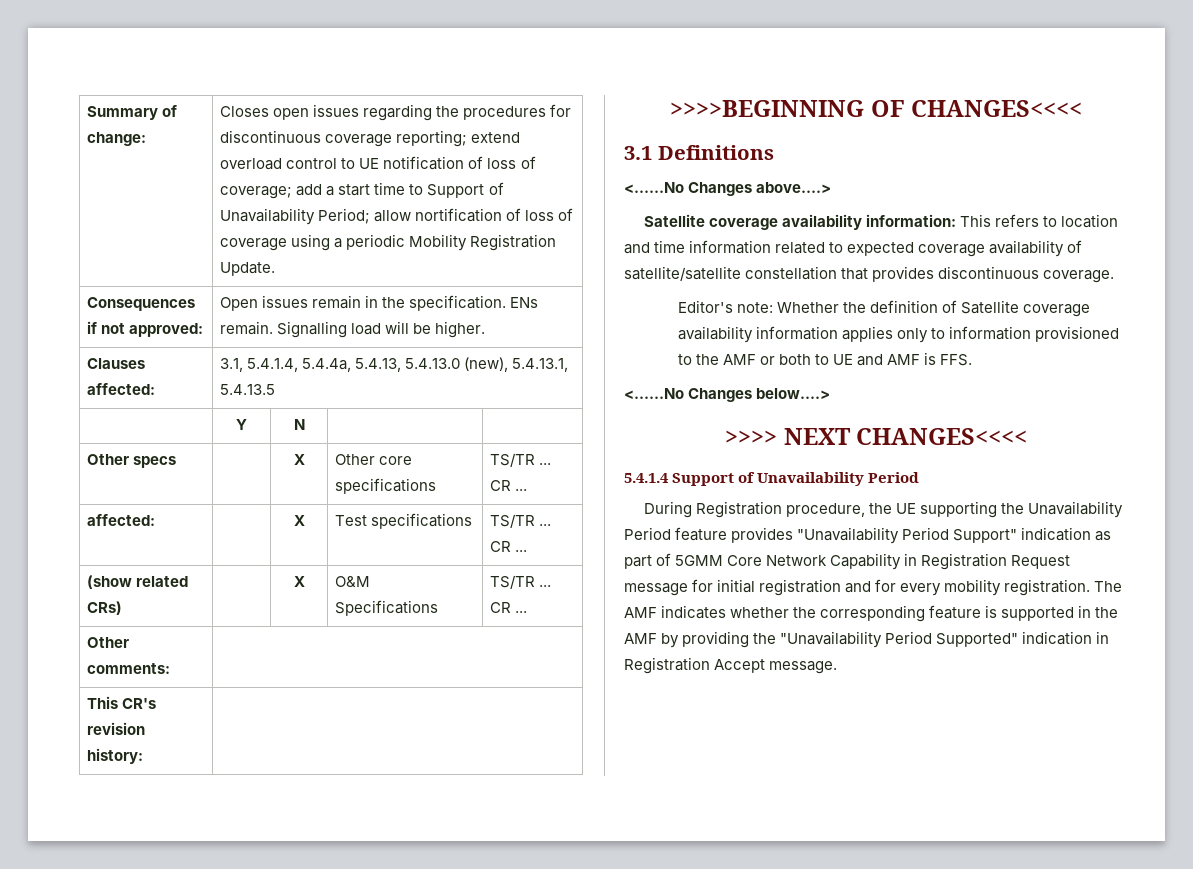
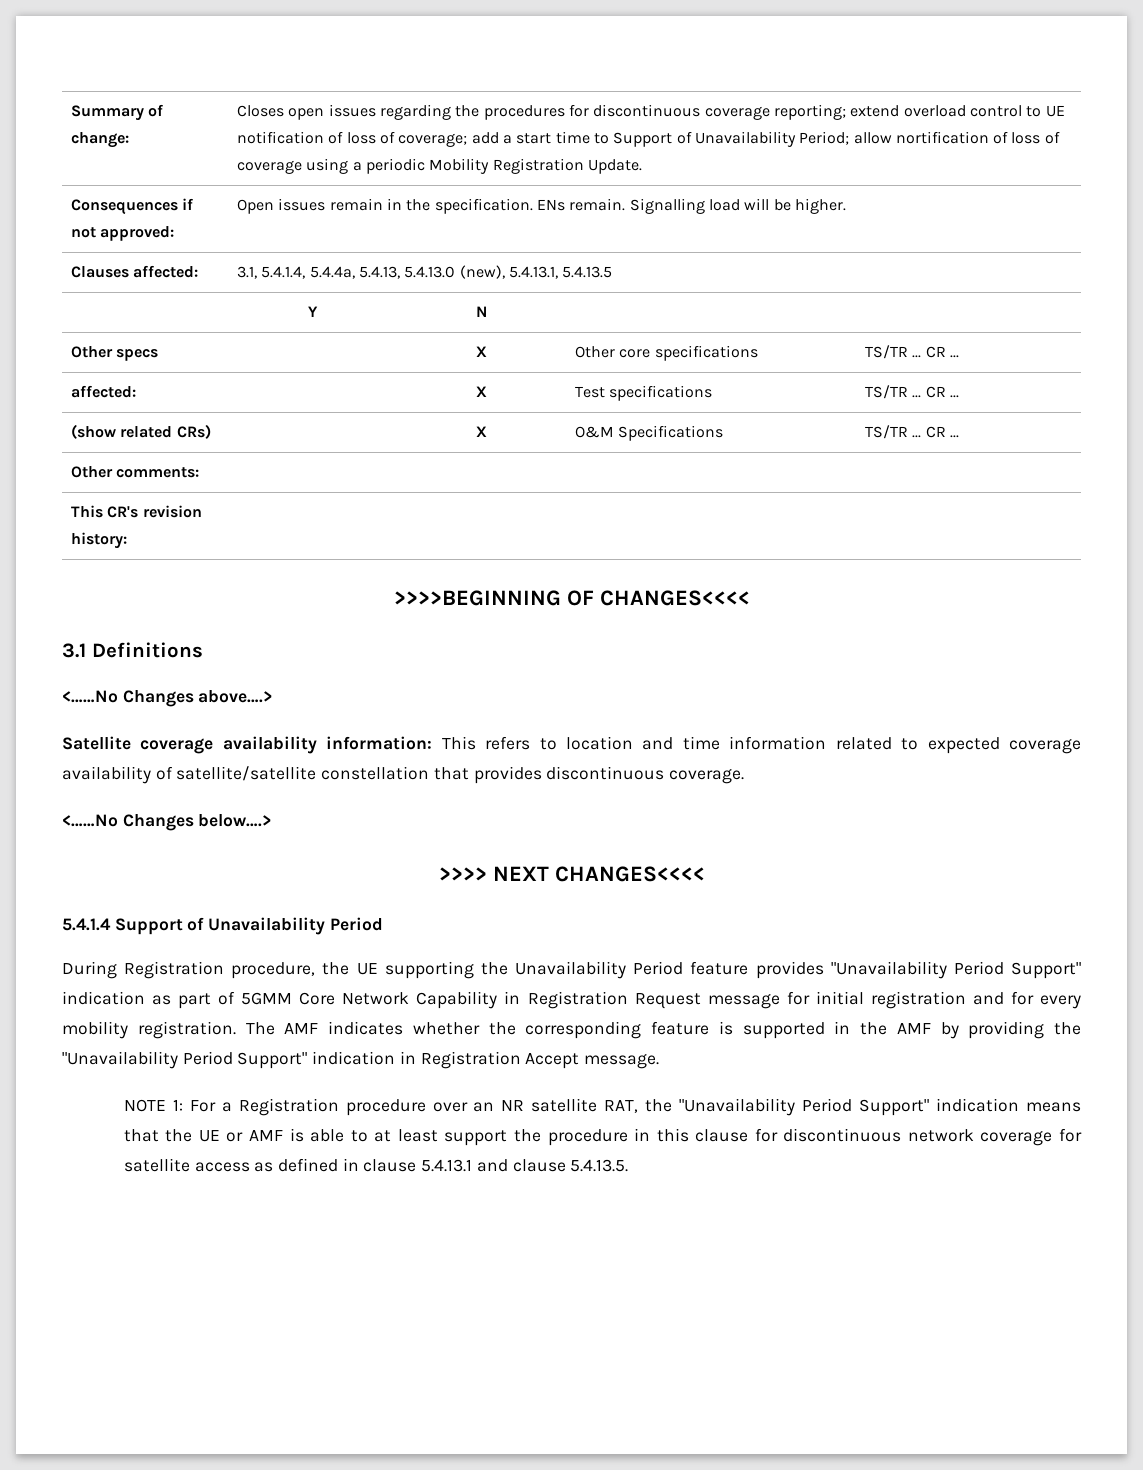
[677,300,1090,317] [677,326,1119,343] [677,352,973,366] // Editor's note: Whether the definition of Satellite coverage availability information applies only to information provisioned to the AMF or both to UE and AMF is FFS. -> (745, 776) none
[936,633,1019,647] Supported" -> [237,1052,308,1069] Support"
(838, 667) none -> [123,1098,1081,1116] [123,1128,1082,1146] [123,1158,629,1172] // NOTE 1: For a Registration procedure over an NR satellite RAT, the "Unavailability Period Support" indication means that the UE or AMF is able to at least support the procedure in this clause for discontinuous network coverage for satellite access as defined in clause 5.4.13.1 and clause 5.4.13.5.

